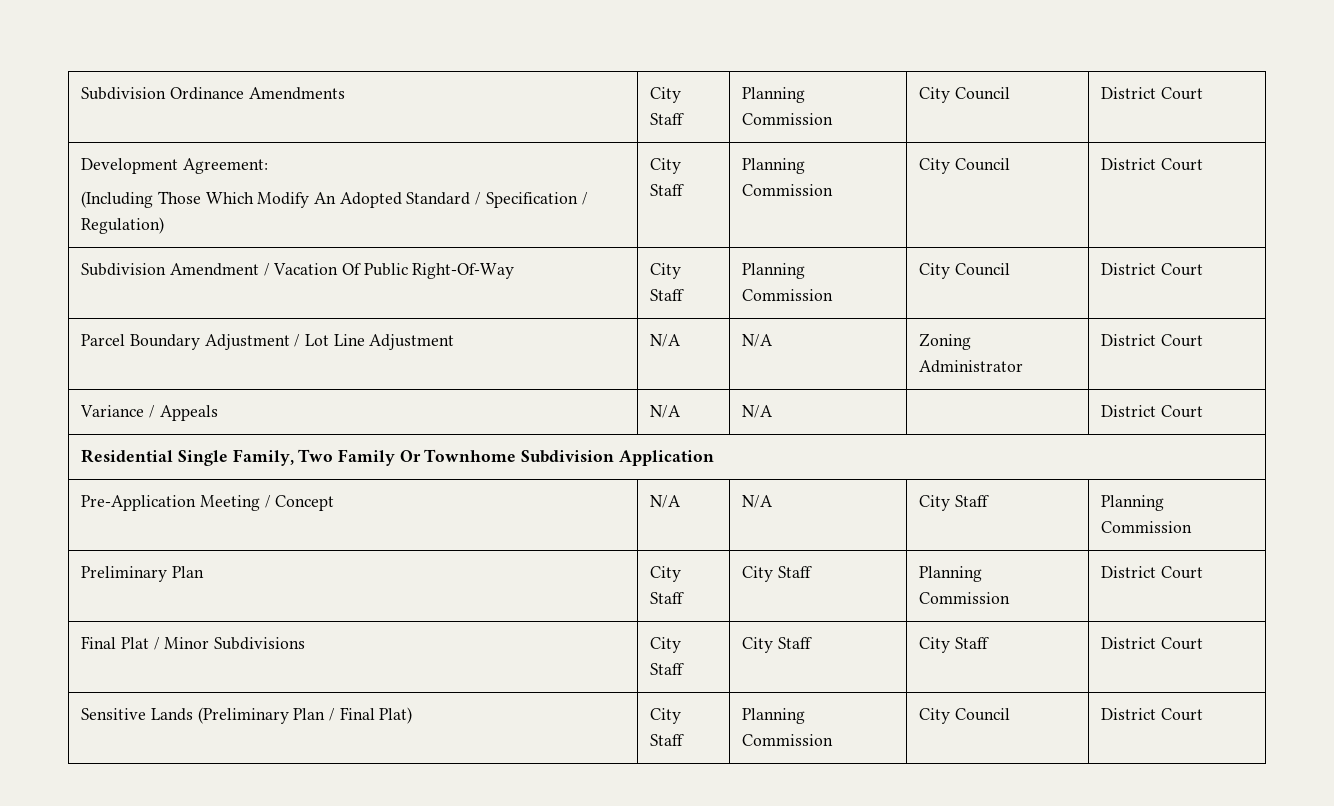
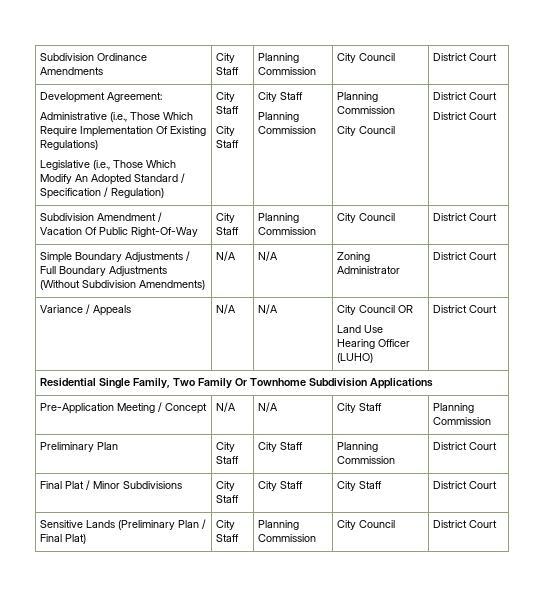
[81,191,154,208] (Including -> [40,112,194,122] [40,126,207,137] [40,140,99,150] [40,160,111,170] Administrative (i.e., Those Which Require Implementation Of Existing Regulations) // Legislative (i.e.,
[742,158,806,174] [742,184,834,196] [919,158,1010,174] [1101,158,1203,171] | Planning Commission | City Council | District Court -> [216,126,236,136] [216,140,240,148] [258,92,304,102] [258,112,300,122] [258,126,317,134] [337,92,379,102] [337,106,396,114] [337,126,396,136] [433,92,498,100] [433,112,498,120] // City Staff | City Staff // Planning Commission | Planning Commission // City Council | District Court // District Court
[81,334,455,350] Parcel Boundary Adjustment / Lot Line Adjustment -> [40,251,191,263] [40,266,168,276] [40,280,206,290] Simple Boundary Adjustments / Full Boundary Adjustments (Without Subdivision Amendments)
(774, 411) none -> [337,305,414,315] [337,325,384,333] [337,339,411,349] [337,353,374,363] City Council OR // Land Use Hearing Officer (LUHO)
[618,450,714,466] Application -> [370,378,434,389] Applications

